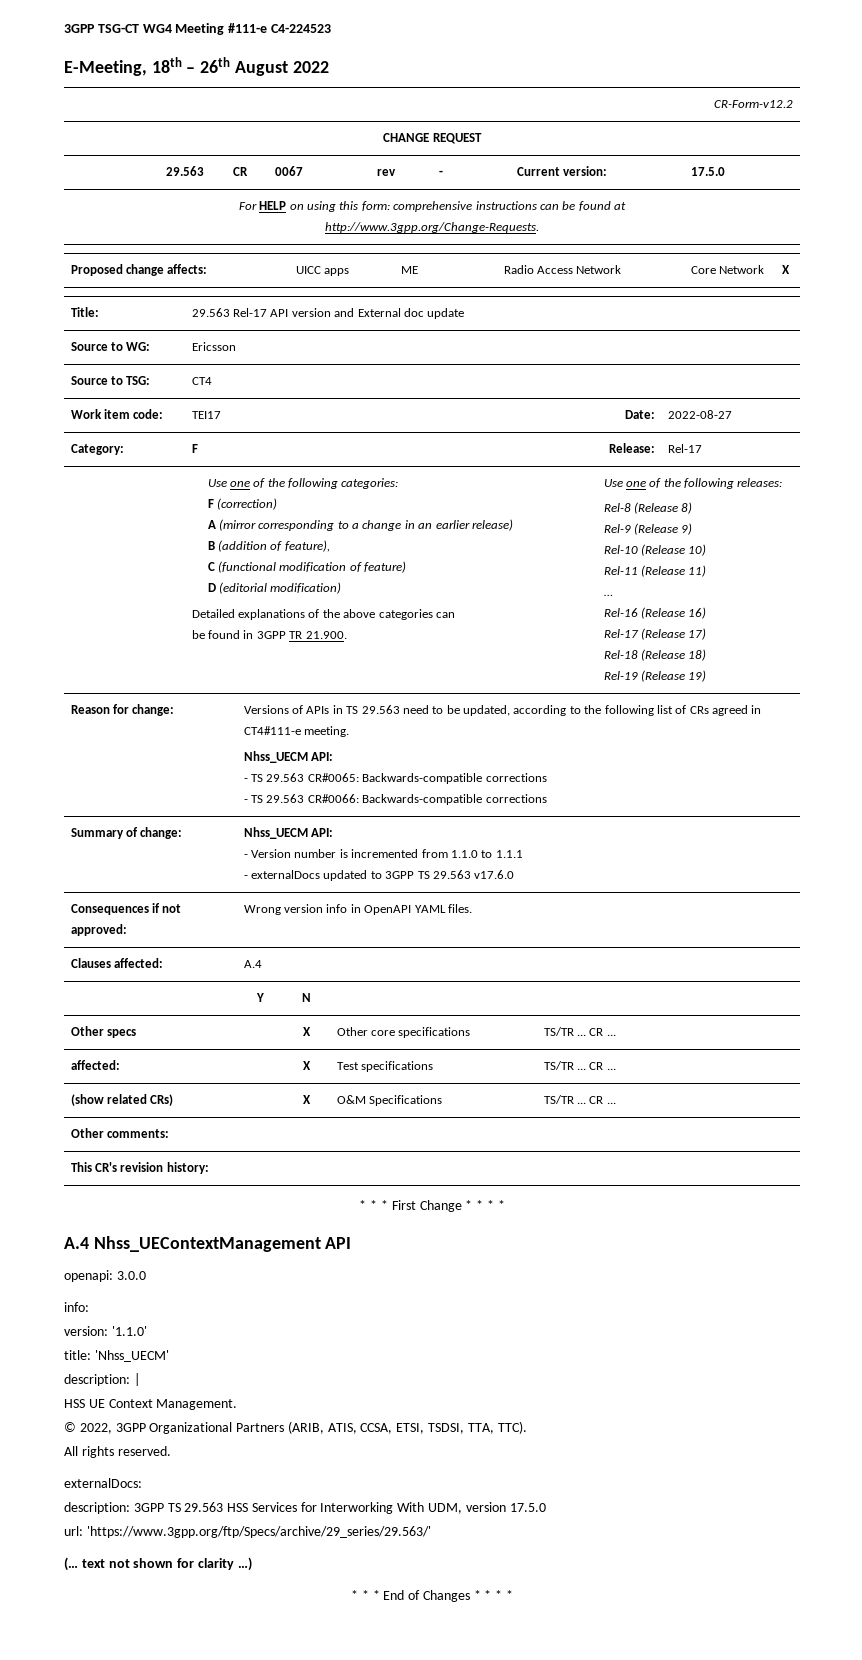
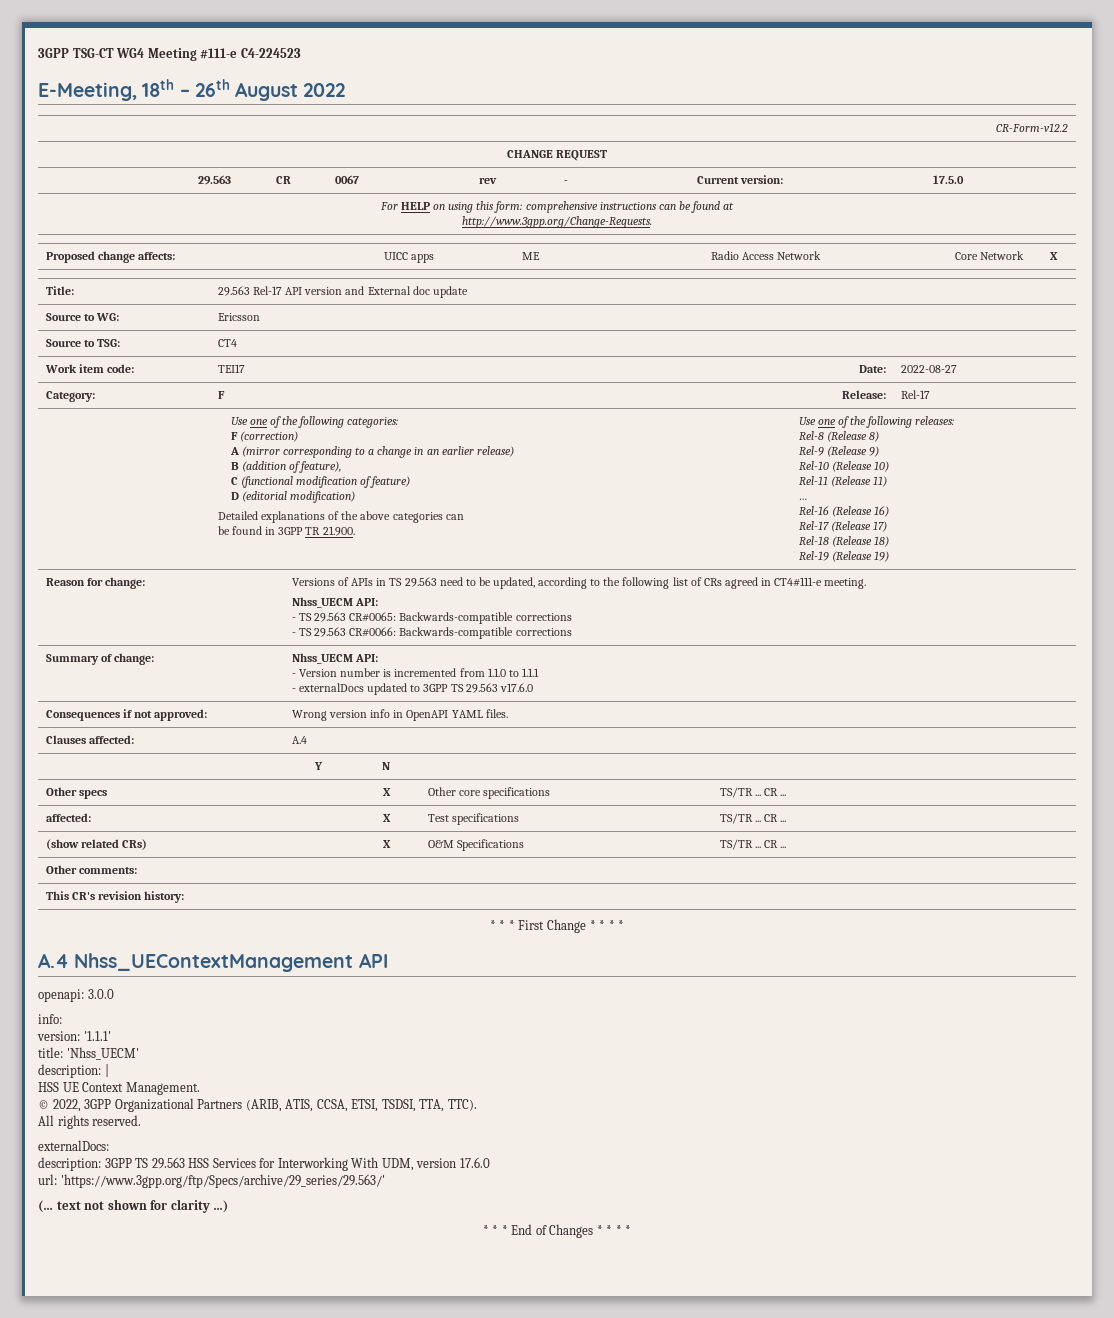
[111,1326,147,1336] '1.1.0' -> [83,1031,111,1041] '1.1.1'
[509,1503,546,1512] 17.5.0 -> [459,1157,490,1168] 17.6.0

